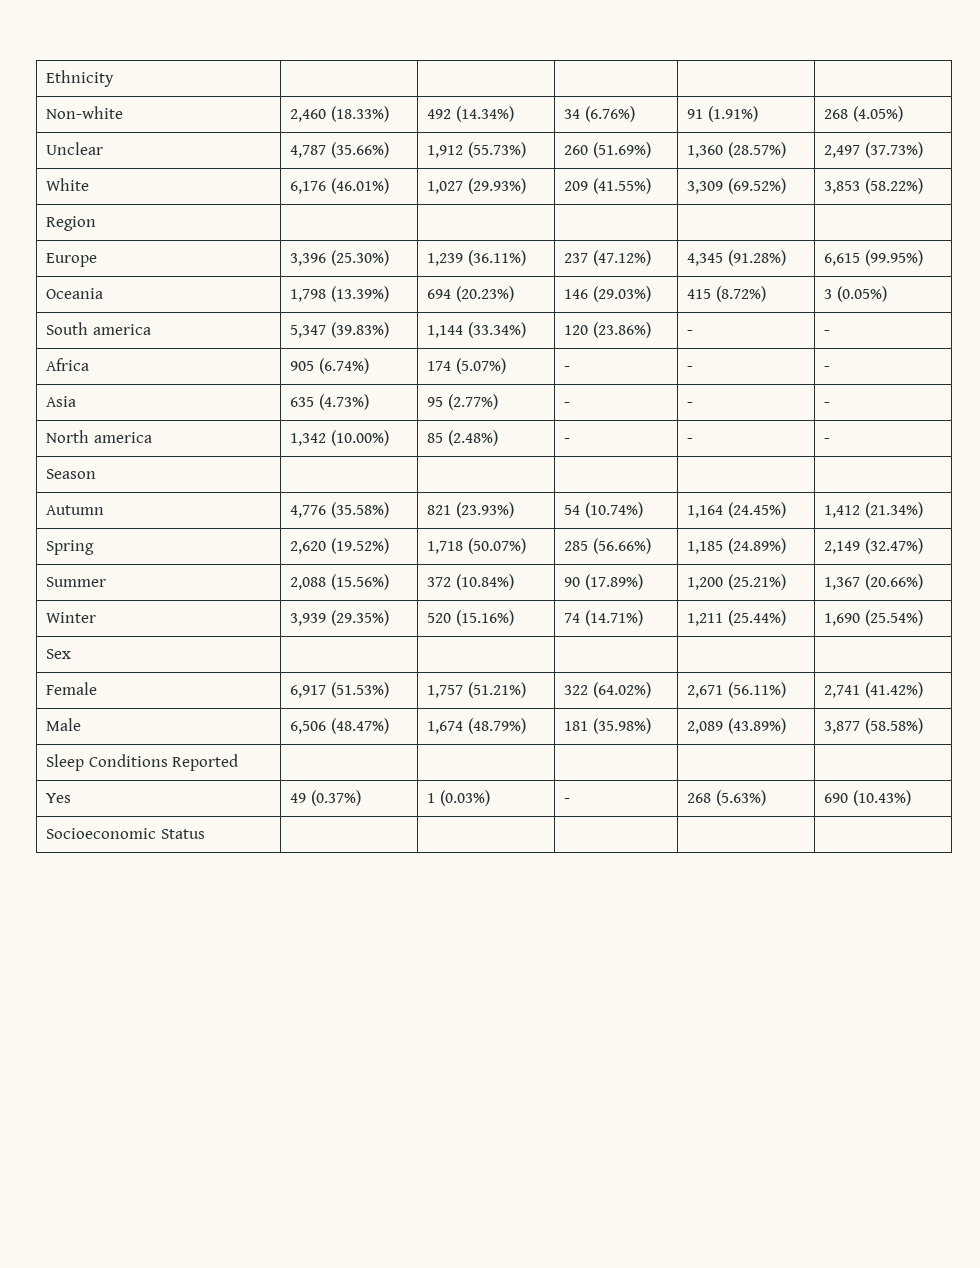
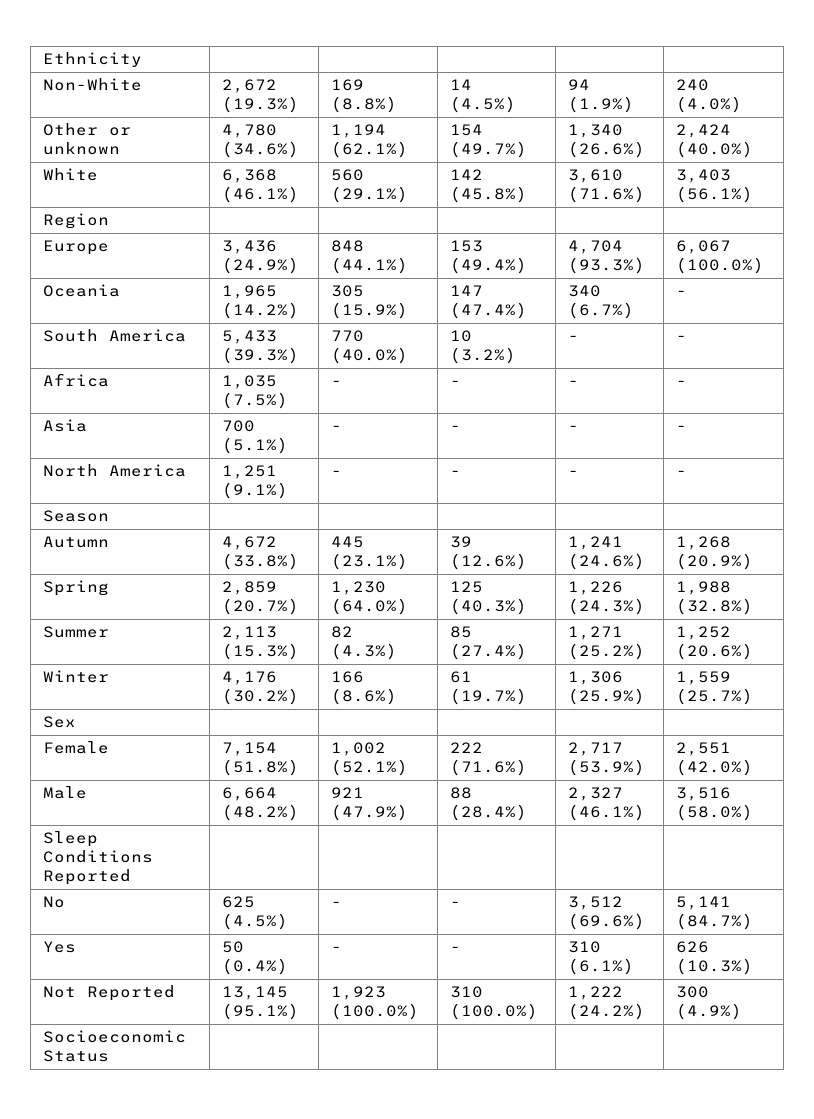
[45,106,123,119] [289,106,389,122] [426,106,514,122] [563,106,635,122] [686,106,758,122] [823,106,903,122] [45,142,103,155] [289,142,389,158] [426,142,526,158] [563,142,651,158] [686,142,786,158] [823,142,923,158] [45,178,89,191] [289,178,389,194] [426,178,526,194] [563,178,651,194] [686,178,786,194] [823,178,923,194] [45,216,96,231] [45,253,97,267] [289,250,389,266] [426,250,526,266] [563,250,651,266] [686,250,786,266] [823,250,923,266] [45,288,103,299] [289,286,389,302] [426,286,514,302] [563,286,651,302] [686,286,766,302] [823,286,887,302] [45,322,151,335] [289,322,389,338] [426,322,526,338] [563,322,651,338] Non-white | 2,460 (18.33%) | 492 (14.34%) | 34 (6.76%) | 91 (1.91%) | 268 (4.05%) // Unclear | 4,787 (35.66%) | 1,912 (55.73%) | 260 (51.69%) | 1,360 (28.57%) | 2,497 (37.73%) // White | 6,176 (46.01%) | 1,027 (29.93%) | 209 (41.55%) | 3,309 (69.52%) | 3,853 (58.22%) // Region | | | | | // Europe | 3,396 (25.30%) | 1,239 (36.11%) | 237 (47.12%) | 4,345 (91.28%) | 6,615 (99.95%) // Oceania | 1,798 (13.39%) | 694 (20.23%) | 146 (29.03%) | 415 (8.72%) | 3 (0.05%) // South america | 5,347 (39.83%) | 1,144 (33.34%) | 120 (23.86%) -> [42,78,142,91] [221,79,277,93] [221,96,299,113] [330,79,364,91] [330,96,397,113] [449,79,472,90] [449,96,516,113] [567,79,590,90] [567,96,634,113] [675,79,709,91] [675,96,742,113] [42,123,131,136] [42,142,120,155] [221,124,277,138] [221,141,299,158] [330,124,386,138] [330,141,408,158] [449,124,483,136] [449,141,527,158] [567,124,623,138] [567,141,645,158] [675,124,731,138] [675,141,753,158] [42,168,98,181] [221,169,277,183] [221,186,299,203] [330,169,364,181] [330,186,408,203] [449,169,483,180] [449,186,527,203] [567,169,623,183] [567,186,645,203] [675,169,731,183] [675,186,753,203] [42,213,109,229] [42,240,109,255] [221,240,277,254] [221,257,299,274] [330,240,364,252] [330,257,408,274] [449,240,483,252] [449,257,527,274] [567,240,623,254] [567,257,645,274] [675,240,731,254] [675,257,764,274] [42,284,120,297] [221,285,277,299] [221,302,299,319] [330,285,364,297] [330,302,408,319] [449,285,483,296] [449,302,527,319] [567,285,601,297] [567,302,634,319] [675,290,687,296] [42,329,186,342] [221,330,277,344] [221,347,299,364] [330,330,364,342] [330,347,408,364] [449,330,472,342] [449,347,516,364] Non-White | 2,672 (19.3%) | 169 (8.8%) | 14 (4.5%) | 94 (1.9%) | 240 (4.0%) // Other or unknown | 4,780 (34.6%) | 1,194 (62.1%) | 154 (49.7%) | 1,340 (26.6%) | 2,424 (40.0%) // White | 6,368 (46.1%) | 560 (29.1%) | 142 (45.8%) | 3,610 (71.6%) | 3,403 (56.1%) // Region | | | | | // Europe | 3,436 (24.9%) | 848 (44.1%) | 153 (49.4%) | 4,704 (93.3%) | 6,067 (100.0%) // Oceania | 1,965 (14.2%) | 305 (15.9%) | 147 (47.4%) | 340 (6.7%) | - // South America | 5,433 (39.3%) | 770 (40.0%) | 10 (3.2%)
[289,358,369,374] [426,358,506,374] 905 (6.74%) | 174 (5.07%) -> [221,375,277,389] [221,392,288,409] [330,380,342,386] 1,035 (7.5%) | -
[289,394,369,410] [426,394,498,410] 635 (4.73%) | 95 (2.77%) -> [221,420,255,432] [221,437,288,454] [330,425,342,431] 700 (5.1%) | -
[93,432,152,443] [289,430,389,446] [426,430,498,446] america | 1,342 (10.00%) | 85 (2.48%) -> [108,464,186,477] [221,465,277,479] [221,482,288,499] [330,470,342,476] America | 1,251 (9.1%) | -
[289,502,389,518] [426,502,514,518] [563,502,643,518] [686,502,786,518] [823,502,923,518] [45,540,94,555] [289,538,389,554] [426,538,526,554] [563,538,651,554] [686,538,786,554] [823,538,923,554] [45,577,106,587] [289,574,389,590] [426,574,514,590] [563,574,643,590] [686,574,786,590] [823,574,923,590] [45,612,96,623] [289,610,389,626] [426,610,514,626] [563,610,643,626] [686,610,786,626] [823,610,923,626] [45,649,71,659] [45,682,97,695] [289,682,389,698] [426,682,526,698] [563,682,651,698] [686,682,786,698] [823,682,923,698] [45,718,81,731] [289,718,389,734] [426,718,526,734] [563,718,651,734] [686,718,786,734] [823,718,923,734] [45,754,239,771] [45,793,71,803] [289,790,361,806] [426,790,490,806] [563,798,570,803] [686,790,766,806] [823,790,911,806] 4,776 (35.58%) | 821 (23.93%) | 54 (10.74%) | 1,164 (24.45%) | 1,412 (21.34%) // Spring | 2,620 (19.52%) | 1,718 (50.07%) | 285 (56.66%) | 1,185 (24.89%) | 2,149 (32.47%) // Summer | 2,088 (15.56%) | 372 (10.84%) | 90 (17.89%) | 1,200 (25.21%) | 1,367 (20.66%) // Winter | 3,939 (29.35%) | 520 (15.16%) | 74 (14.71%) | 1,211 (25.44%) | 1,690 (25.54%) // Sex | | | | | // Female | 6,917 (51.53%) | 1,757 (51.21%) | 322 (64.02%) | 2,671 (56.11%) | 2,741 (41.42%) // Male | 6,506 (48.47%) | 1,674 (48.79%) | 181 (35.98%) | 2,089 (43.89%) | 3,877 (58.58%) // Sleep Conditions Reported | | | | | // Yes | 49 (0.37%) | 1 (0.03%) | - | 268 (5.63%) | 690 (10.43%) -> [221,536,277,550] [221,553,299,570] [330,536,364,548] [330,553,408,570] [449,536,472,548] [449,553,527,570] [567,536,623,550] [567,553,645,570] [675,536,731,550] [675,553,753,570] [42,580,109,596] [221,581,277,595] [221,598,299,615] [330,581,386,595] [330,598,408,615] [449,581,483,593] [449,598,527,615] [567,581,623,595] [567,598,645,615] [675,581,731,595] [675,598,753,615] [42,626,109,638] [221,626,277,640] [221,643,299,660] [330,626,353,638] [330,643,397,660] [449,626,472,638] [449,643,527,660] [567,626,623,640] [567,643,645,660] [675,626,731,640] [675,643,753,660] [42,670,109,683] [221,671,277,685] [221,688,299,705] [330,671,364,683] [330,688,397,705] [449,671,472,683] [449,688,527,705] [567,671,623,685] [567,688,645,705] [675,671,731,685] [675,688,753,705] [42,716,76,728] [42,741,109,754] [221,742,277,756] [221,759,299,776] [330,742,386,756] [330,759,408,776] [449,742,483,753] [449,759,527,776] [567,742,623,756] [567,759,645,776] [675,742,731,756] [675,759,753,776] [42,786,87,799] [221,787,277,801] [221,804,299,821] [330,787,364,798] [330,804,408,821] [449,787,472,799] [449,804,527,821] [567,787,623,801] [567,804,645,821] [675,787,731,801] [675,804,753,821] [42,831,98,847] [42,850,153,863] [42,869,131,885] [42,896,65,908] [221,896,255,908] [221,913,288,930] [330,901,342,907] [449,901,461,907] [567,896,623,910] [567,913,645,930] [675,896,731,910] [675,913,753,930] [42,941,76,953] [221,941,244,953] [221,958,288,975] [330,946,342,952] [449,946,461,952] [567,941,601,953] [567,958,634,975] [675,941,709,953] [675,958,753,975] [42,985,175,1001] [221,986,288,1000] [221,1003,299,1020] [330,986,386,1000] [330,1003,419,1020] [449,986,483,998] [449,1003,538,1020] [567,986,623,1000] [567,1003,645,1020] [675,986,709,998] [675,1003,742,1020] 4,672 (33.8%) | 445 (23.1%) | 39 (12.6%) | 1,241 (24.6%) | 1,268 (20.9%) // Spring | 2,859 (20.7%) | 1,230 (64.0%) | 125 (40.3%) | 1,226 (24.3%) | 1,988 (32.8%) // Summer | 2,113 (15.3%) | 82 (4.3%) | 85 (27.4%) | 1,271 (25.2%) | 1,252 (20.6%) // Winter | 4,176 (30.2%) | 166 (8.6%) | 61 (19.7%) | 1,306 (25.9%) | 1,559 (25.7%) // Sex | | | | | // Female | 7,154 (51.8%) | 1,002 (52.1%) | 222 (71.6%) | 2,717 (53.9%) | 2,551 (42.0%) // Male | 6,664 (48.2%) | 921 (47.9%) | 88 (28.4%) | 2,327 (46.1%) | 3,516 (58.0%) // Sleep Conditions Reported | | | | | // No | 625 (4.5%) | - | - | 3,512 (69.6%) | 5,141 (84.7%) // Yes | 50 (0.4%) | - | - | 310 (6.1%) | 626 (10.3%) // Not Reported | 13,145 (95.1%) | 1,923 (100.0%) | 310 (100.0%) | 1,222 (24.2%) | 300 (4.9%)

